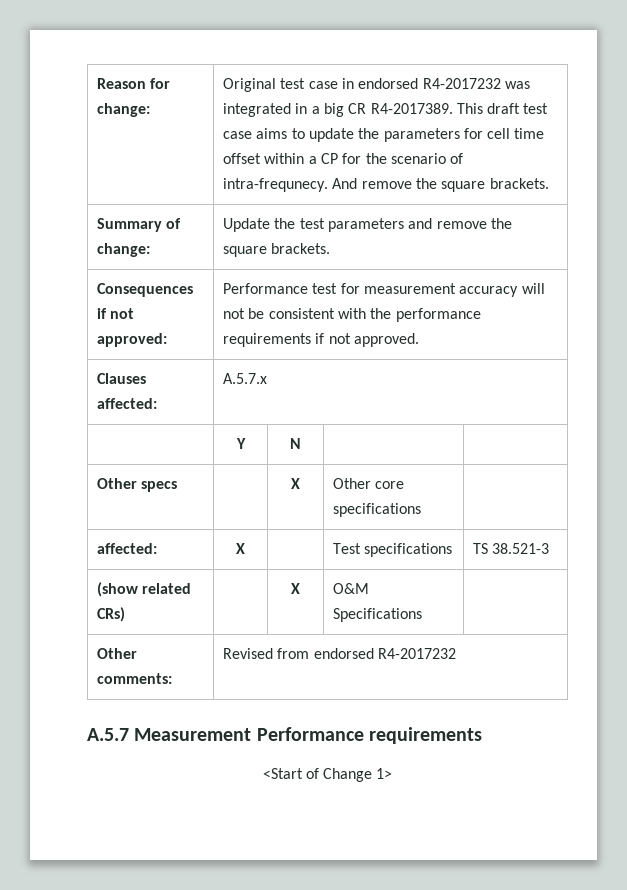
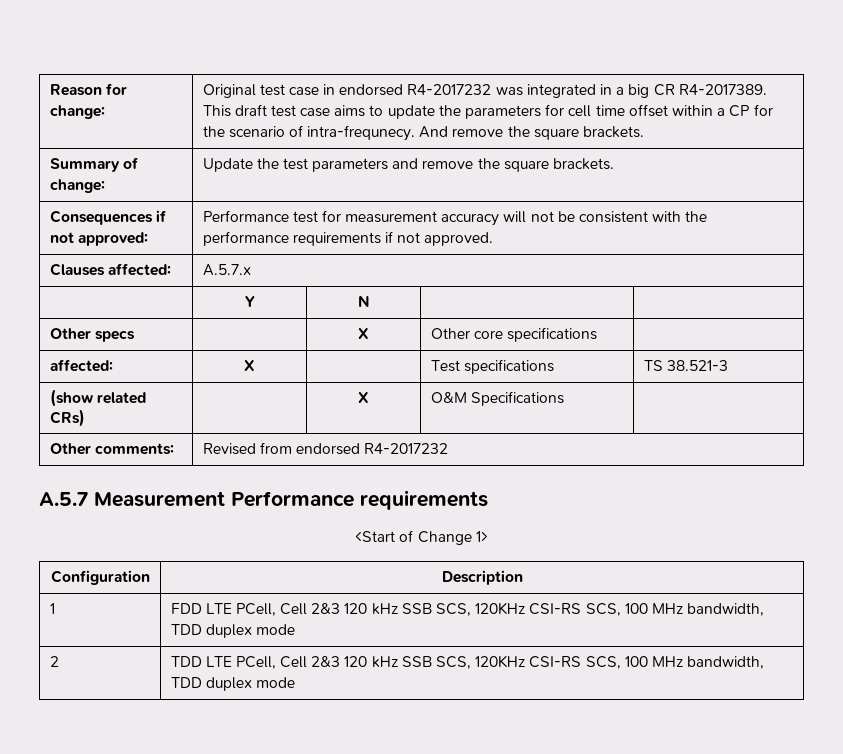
(393, 773) none -> [50,570,150,585] [441,570,523,585] [49,603,55,614] [170,602,765,616] [170,624,295,638] [49,656,59,667] [170,655,765,669] [170,677,295,691] // Configuration | Description // 1 | FDD LTE PCell, Cell 2&3 120 kHz SSB SCS, 120KHz CSI-RS SCS, 100 MHz bandwidth, TDD duplex mode // 2 | TDD LTE PCell, Cell 2&3 120 kHz SSB SCS, 120KHz CSI-RS SCS, 100 MHz bandwidth, TDD duplex mode

